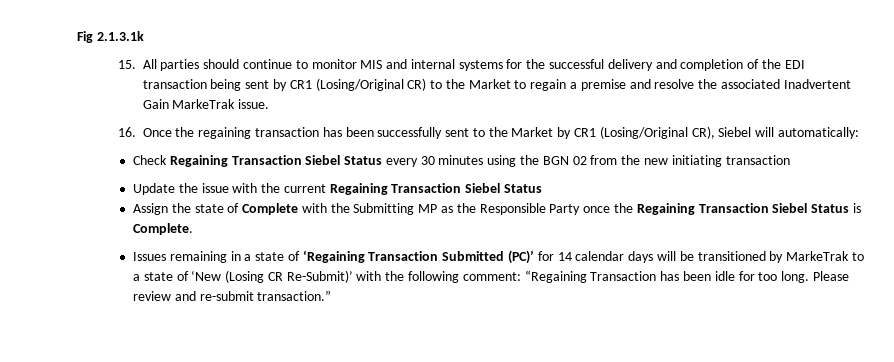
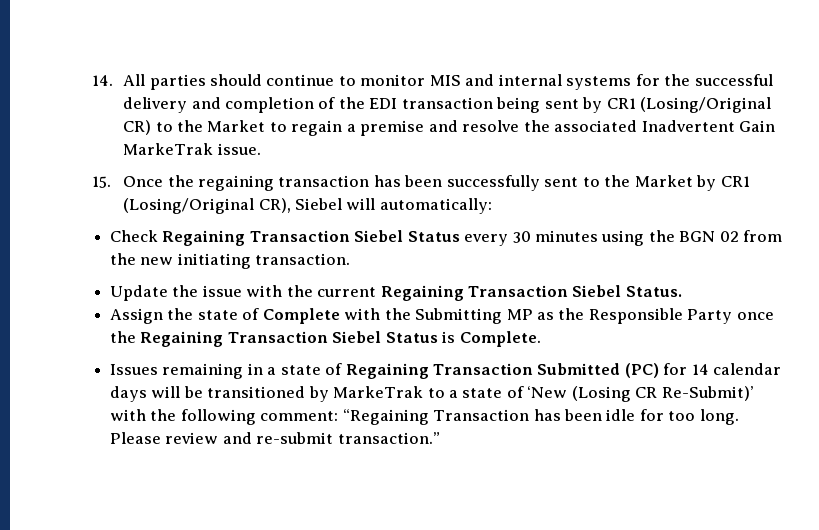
[77,31,144,43] [117,60,136,69] Fig 2.1.3.1k // 15. -> [91,75,113,86] 14.
[117,127,136,137] 16. -> [91,176,111,188] 15.
[725,155,790,165] transaction -> [255,253,351,265] transaction.
[504,184,543,193] Status -> [625,286,682,297] Status.
[302,250,365,263] ‘Regaining -> [345,363,429,379] Regaining
[508,250,535,264] (PC)’ -> [624,363,659,378] (PC)

